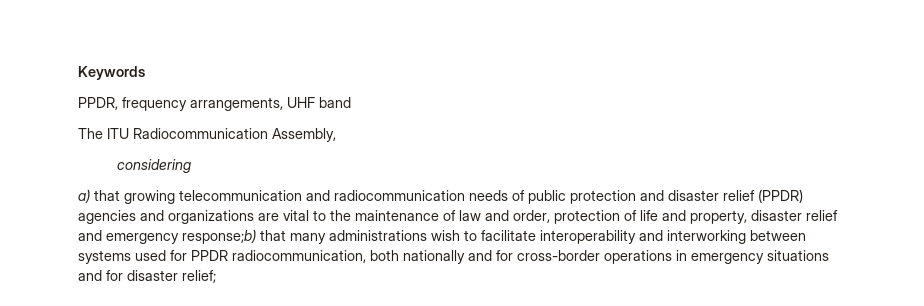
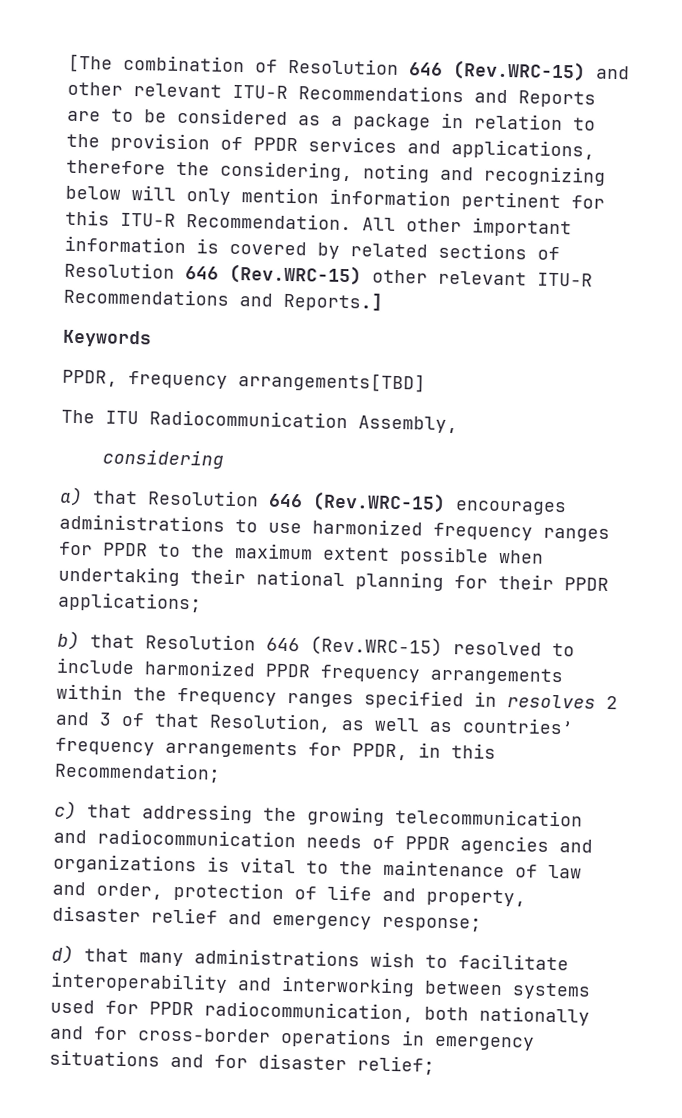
(78, 73) none -> [68,53,630,82] [67,81,596,108] [67,107,596,131] [66,132,595,160] [66,159,606,186] [65,185,605,212] [65,209,572,238] [64,235,560,261] [64,261,593,287] [63,287,383,312] [The combination of Resolution 646 (Rev.WRC-15) and other relevant ITU-R Recommendations and Reports are to be considered as a package in relation to the provision of PPDR services and applications, therefore the considering, noting and recognizing below will only mention information pertinent for this ITU-R Recommendation. All other important information is covered by related sections of Resolution 646 (Rev.WRC-15) other relevant ITU-R Recommendations and Reports.] //
[190,97,351,111] arrangements, UHF band -> [238,371,426,393] arrangements[TBD]
(120, 195) none -> [147,489,567,516] [59,513,610,543] [59,541,544,566] [58,565,609,591] [58,591,202,613] [57,630,575,657] [56,657,563,686] [56,683,618,710] [55,711,574,735] [55,737,496,761] [54,761,221,783] [54,800,297,824] Resolution 646 (Rev.WRC-15) encourages administrations to use harmonized frequency ranges for PPDR to the maximum extent possible when undertaking their national planning for their PPDR applications; // b) that Resolution 646 (Rev.WRC-15) resolved to include harmonized PPDR frequency arrangements within the frequency ranges specified in resolves 2 and 3 of that Resolution, as well as countries’ frequency arrangements for PPDR, in this Recommendation; // c) that addressing the
[528,189,803,204] public protection and disaster relief (PPDR) -> [405,836,450,851] PPDR
[258,213,279,221] are -> [207,856,230,872] is
[182,229,256,244] response;b) -> [382,916,482,932] [51,944,74,965] response; // d)

